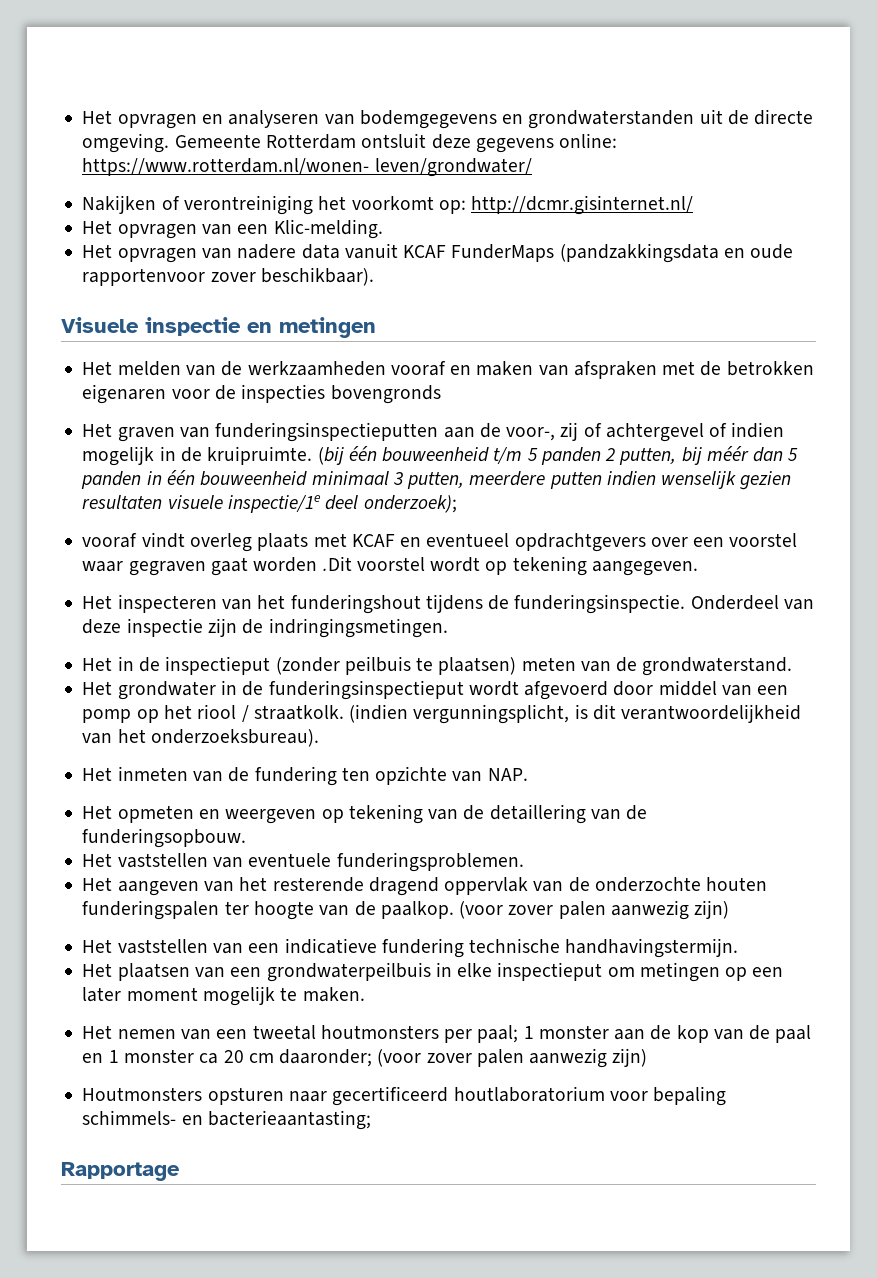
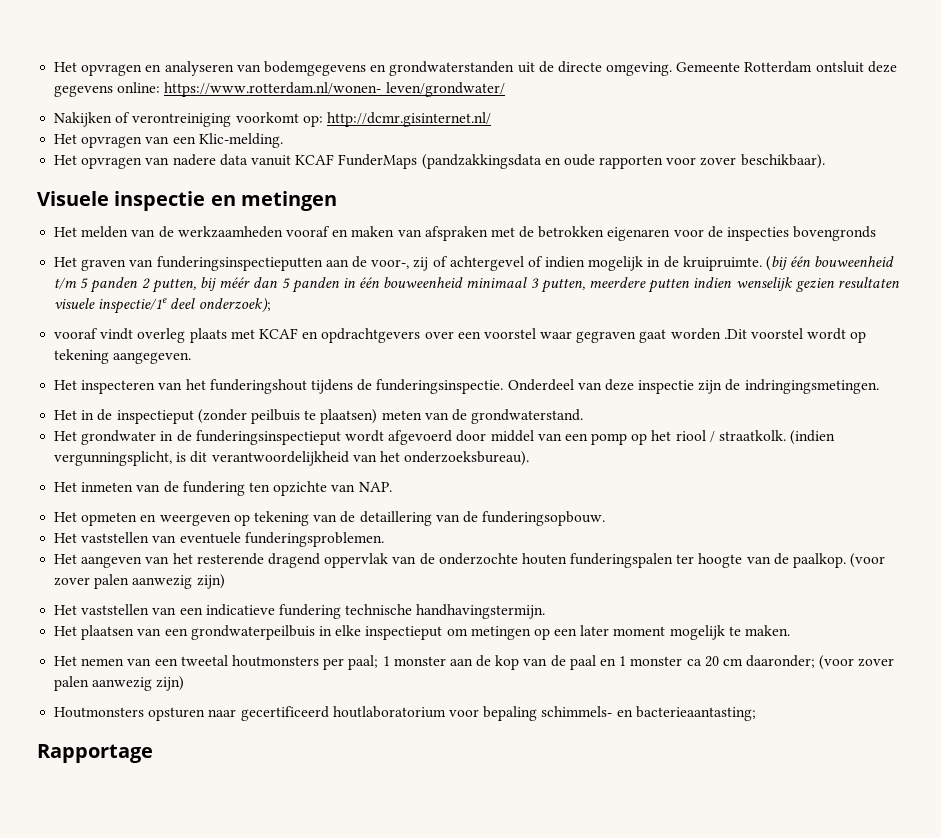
[318,196,347,210] het -> (232, 120) none
[82,268,206,286] rapportenvoor -> [599,155,697,169] rapporten voor
[426,533,510,547] eventueel -> (319, 335) none

